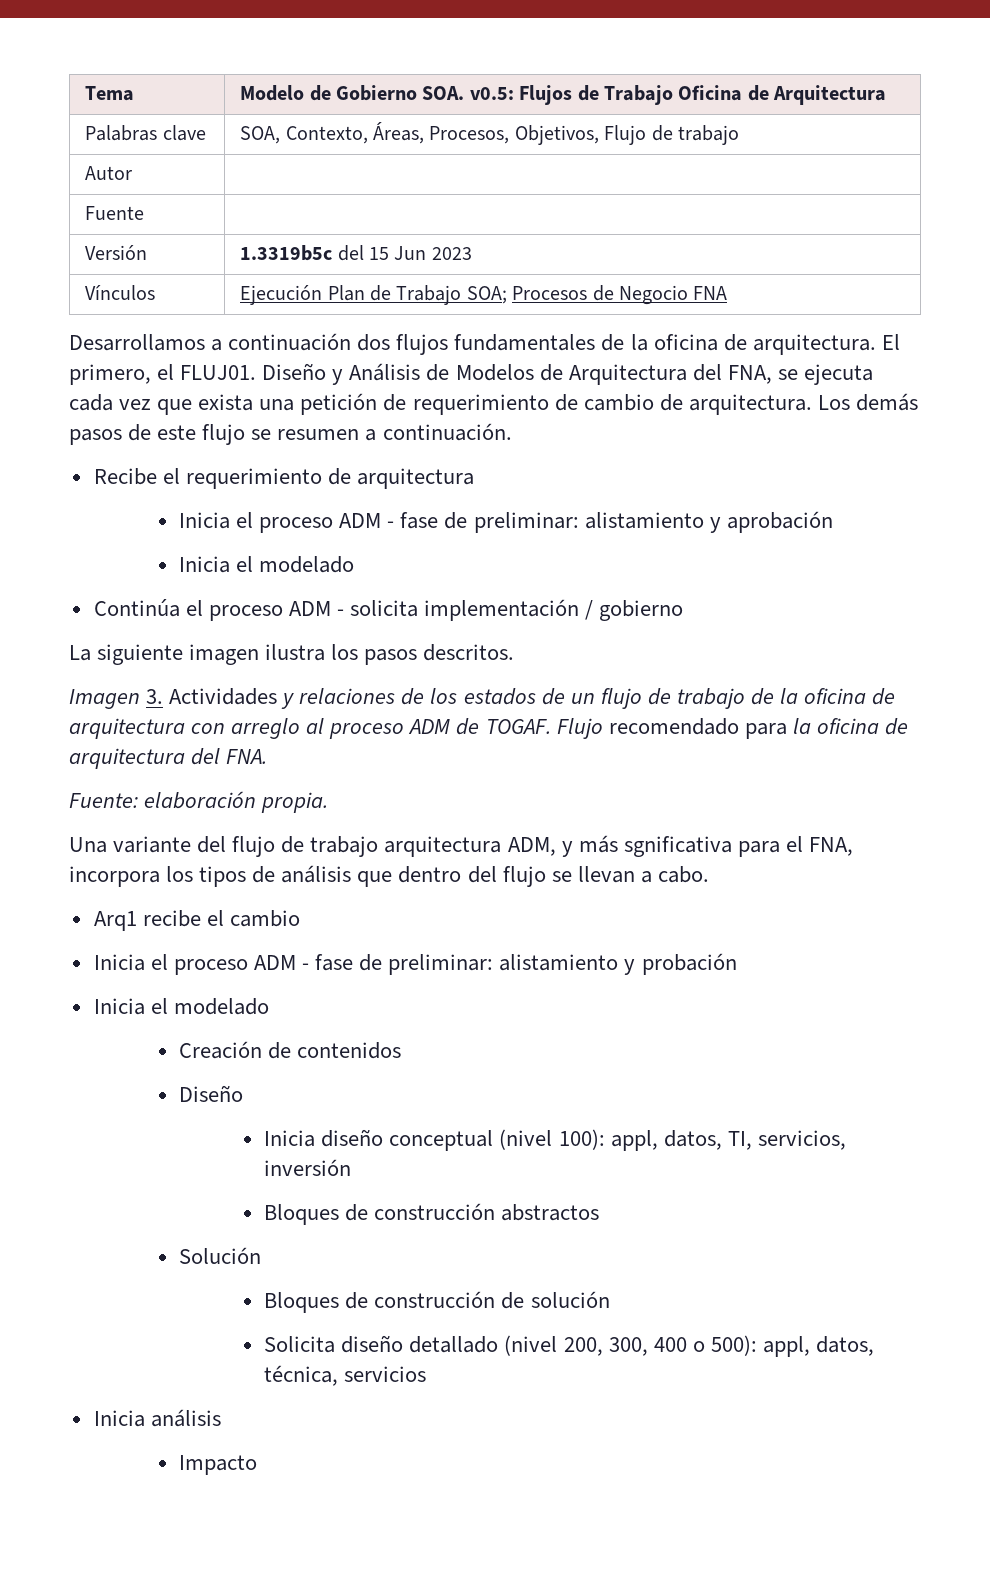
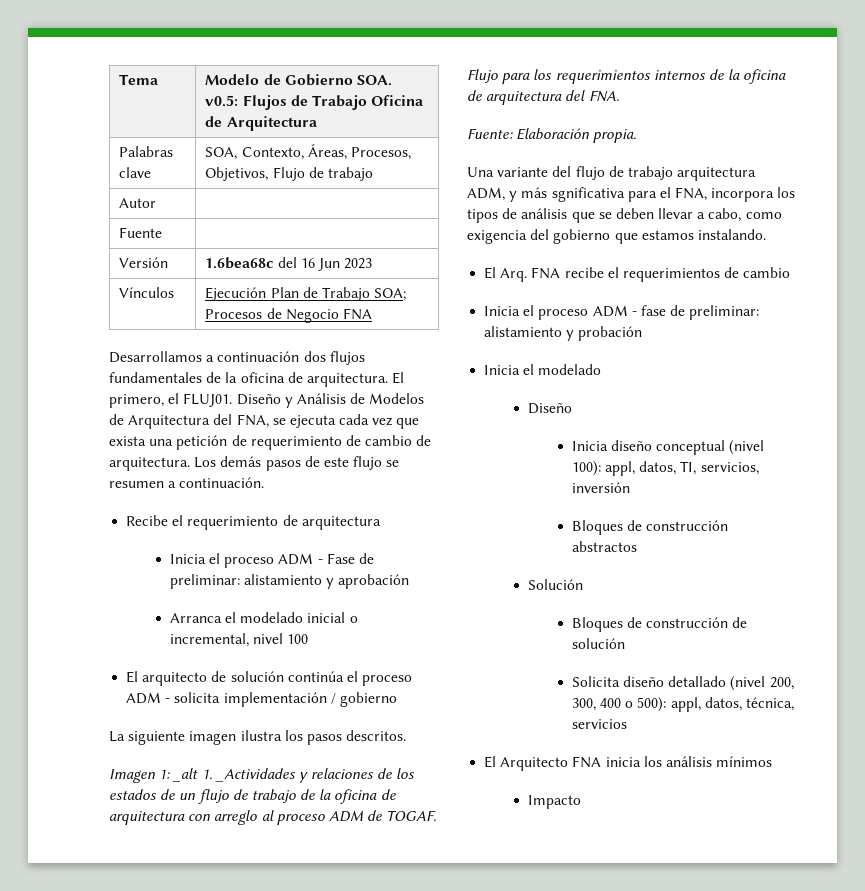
[240,245,390,261] 1.3319b5c del 15 -> [205,257,315,269] 1.6bea68c del 16
[400,512,439,529] fase -> [326,553,355,564] Fase
[178,556,355,573] [93,599,180,617] Inicia el modelado // Continúa -> [169,612,358,623] [169,633,309,647] [126,671,344,686] Arranca el modelado inicial o incremental, nivel 100 // El arquitecto de solución continúa
[146,688,278,705] 3. Actividades -> [159,768,296,782] 1: _alt 1. _Actividades
[608,718,787,739] recomendado para -> [502,69,724,84] para los requerimientos internos de
[144,791,257,809] elaboración -> [516,128,590,140] Elaboración
[398,866,709,887] [93,910,224,931] dentro del flujo se llevan a cabo. // Arq1 recibe el -> [598,208,782,222] [467,229,766,244] [484,267,740,282] se deben llevar a cabo, como exigencia del gobierno que estamos instalando. // El Arq. FNA recibe el requerimientos de
[178,1041,402,1059] // Creación de contenidos -> (602, 369) none
[93,1409,221,1427] Inicia análisis -> [484,756,773,771] El Arquitecto FNA inicia los análisis mínimos

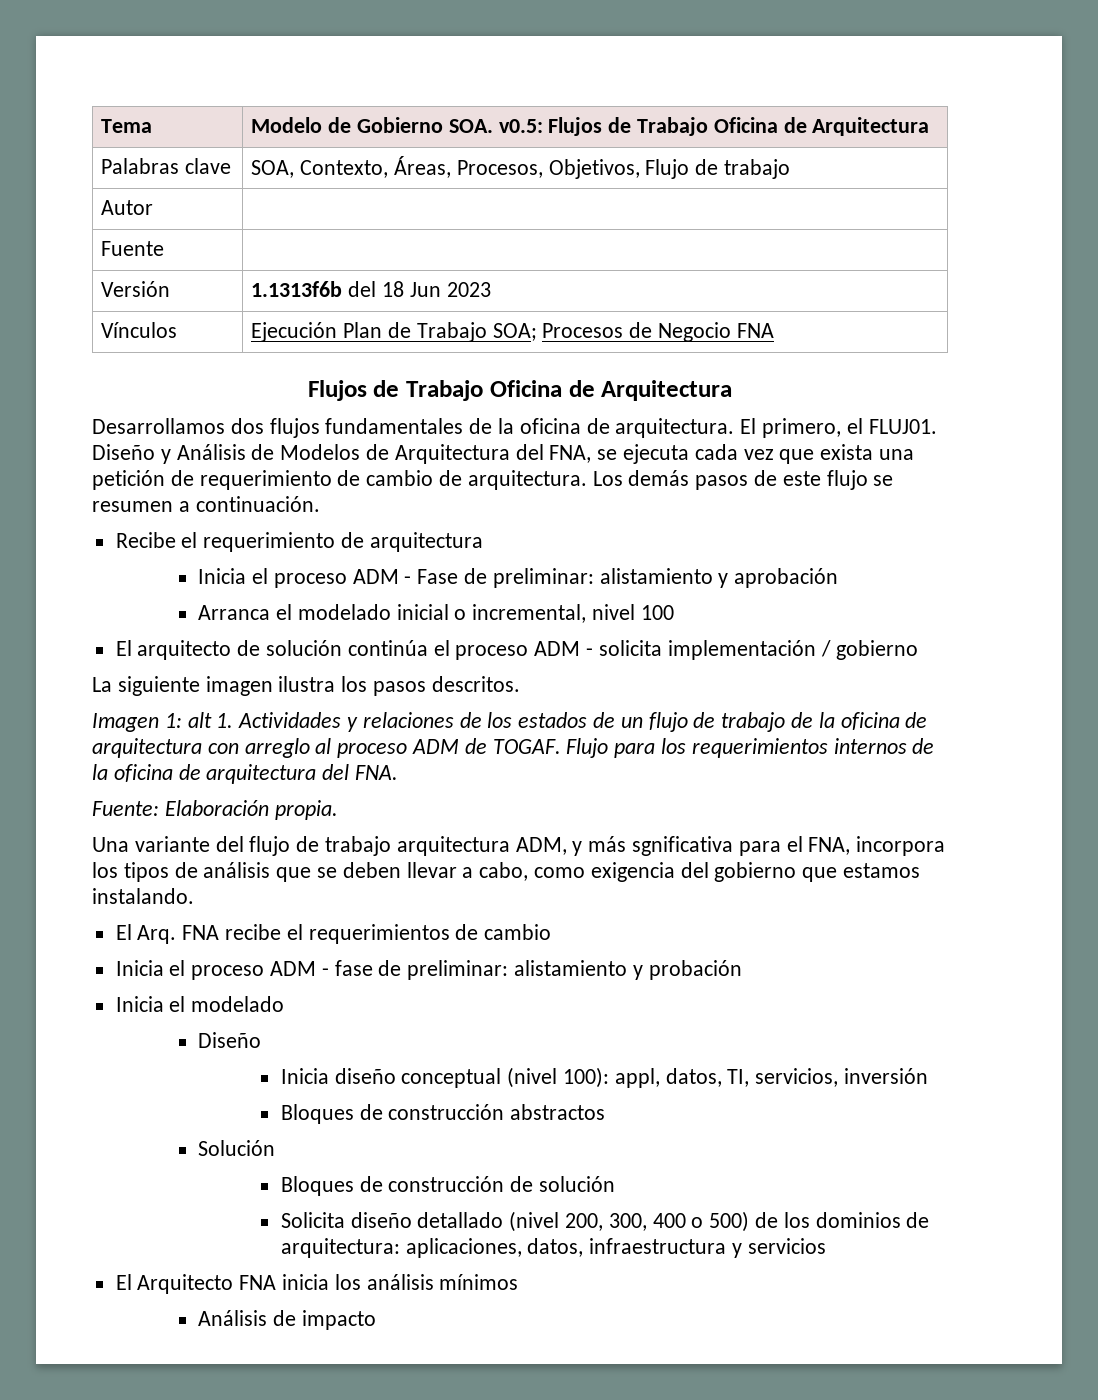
[205,257,315,269] 1.6bea68c del 16 -> [251,281,404,297] 1.1313f6b del 18
(372, 314) none -> [307,380,733,401] // Flujos de Trabajo Oficina de Arquitectura
[206,351,300,362] a continuación -> (225, 426) none
[172,768,296,782] _alt 1. _Actividades -> [187,712,342,728] alt 1. Actividades
[637,697,794,712] 500): appl, datos, técnica, -> [709,1211,930,1232] [280,1238,743,1258] 500) de los dominios de arquitectura: aplicaciones, datos, infraestructura y
[527,795,581,809] Impacto -> [198,1310,376,1330] Análisis de impacto

